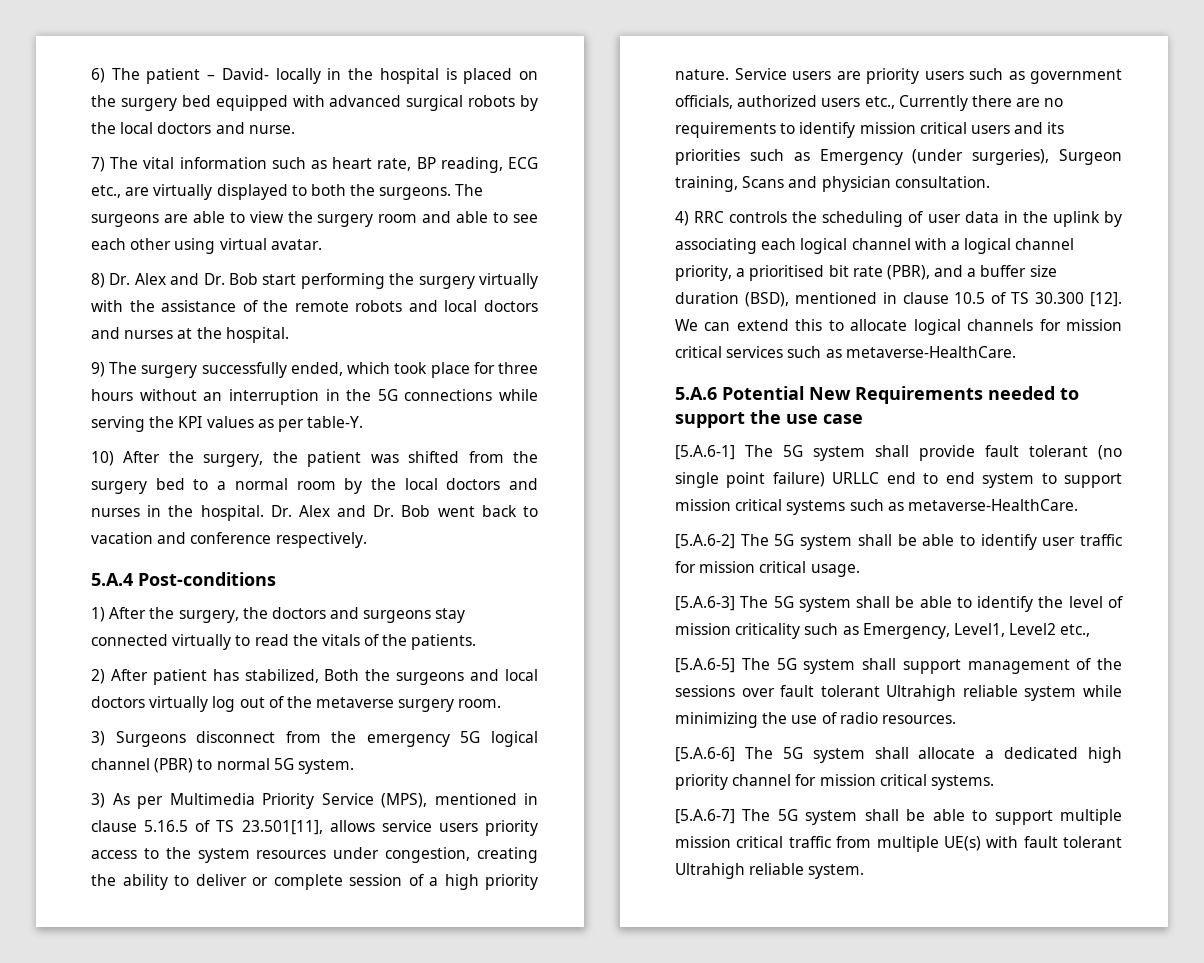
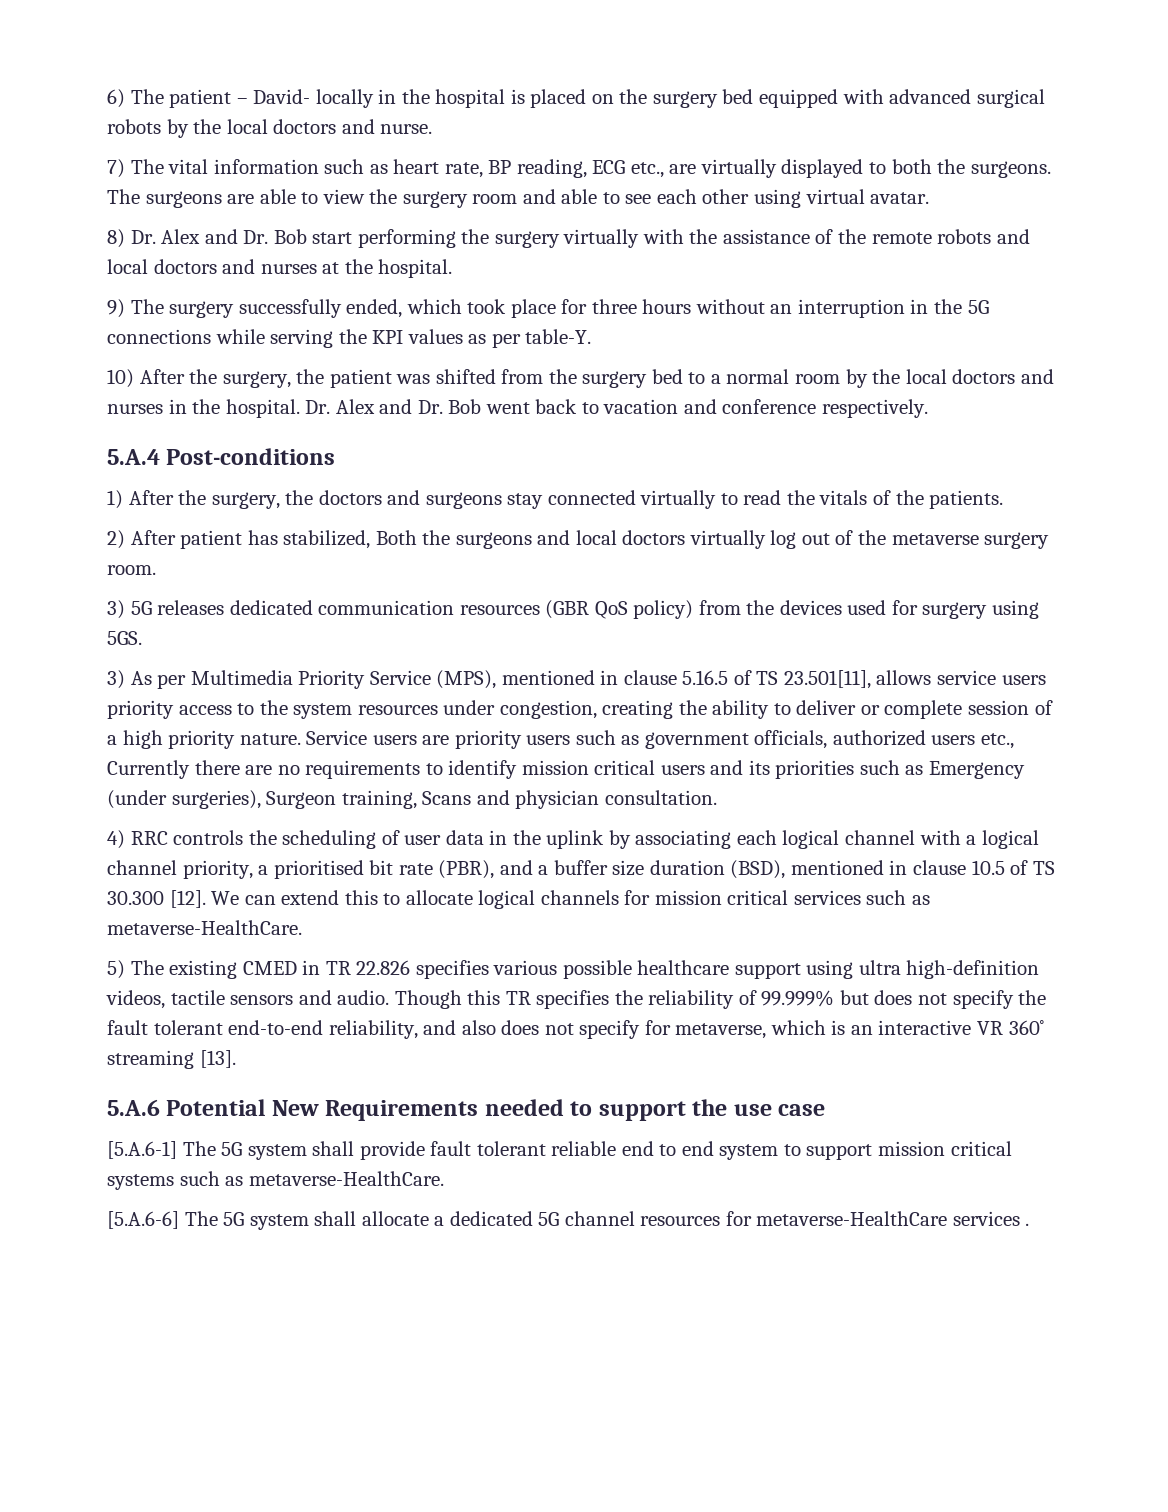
[115,731,538,747] [91,758,354,774] Surgeons disconnect from the emergency 5G logical channel (PBR) to normal 5G system. -> [130,600,1040,619] [107,631,142,645] 5G releases dedicated communication resources (GBR QoS policy) from the devices used for surgery using 5GS.
(1016, 352) none -> [107,960,1040,979] [106,990,1047,1009] [107,1020,1044,1039] [107,1050,236,1069] // 5) The existing CMED in TR 22.826 specifies various possible healthcare support using ultra high-definition videos, tactile sensors and audio. Though this TR specifies the reliability of 99.999% but does not specify the fault tolerant end-to-end reliability, and also does not specify for metaverse, which is an interactive VR 360˚ streaming [13].
[1098,445,1122,460] [675,472,880,488] (no single point failure) URLLC -> [551,1141,617,1156] reliable
[675,534,1122,550] [675,561,860,577] [675,596,1123,612] [675,623,1091,639] [675,658,1122,674] [675,685,1122,701] [675,712,956,728] // [5.A.6-2] The 5G system shall be able to identify user traffic for mission critical usage. // [5.A.6-3] The 5G system shall be able to identify the level of mission criticality such as Emergency, Level1, Level2 etc., // [5.A.6-5] The 5G system shall support management of the sessions over fault tolerant Ultrahigh reliable system while minimizing the use of radio resources. -> (444, 1178) none
[1088,747,1122,763] [675,774,994,790] [675,809,1122,825] [675,836,1122,852] [675,863,865,879] high priority channel for mission critical systems. // [5.A.6-7] The 5G system shall be able to support multiple mission critical traffic from multiple UE(s) with fault tolerant Ultrahigh reliable system. -> [538,1211,1030,1226] 5G channel resources for metaverse-HealthCare services .

